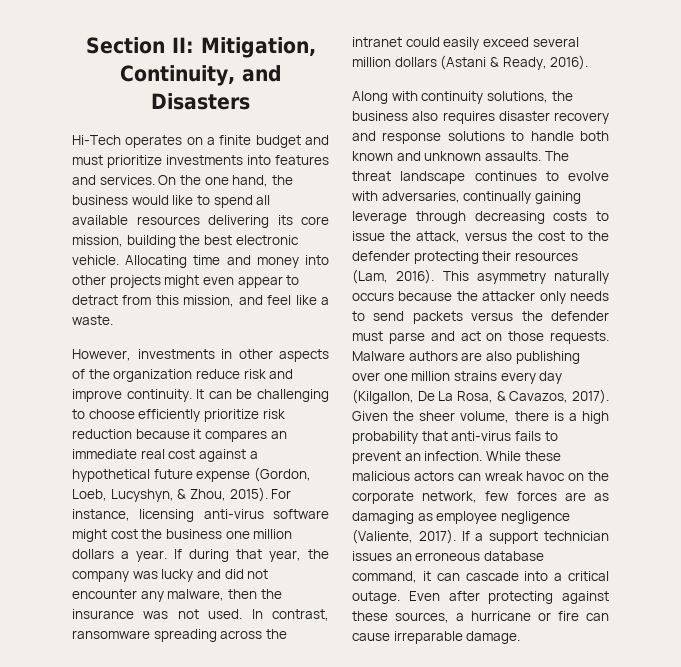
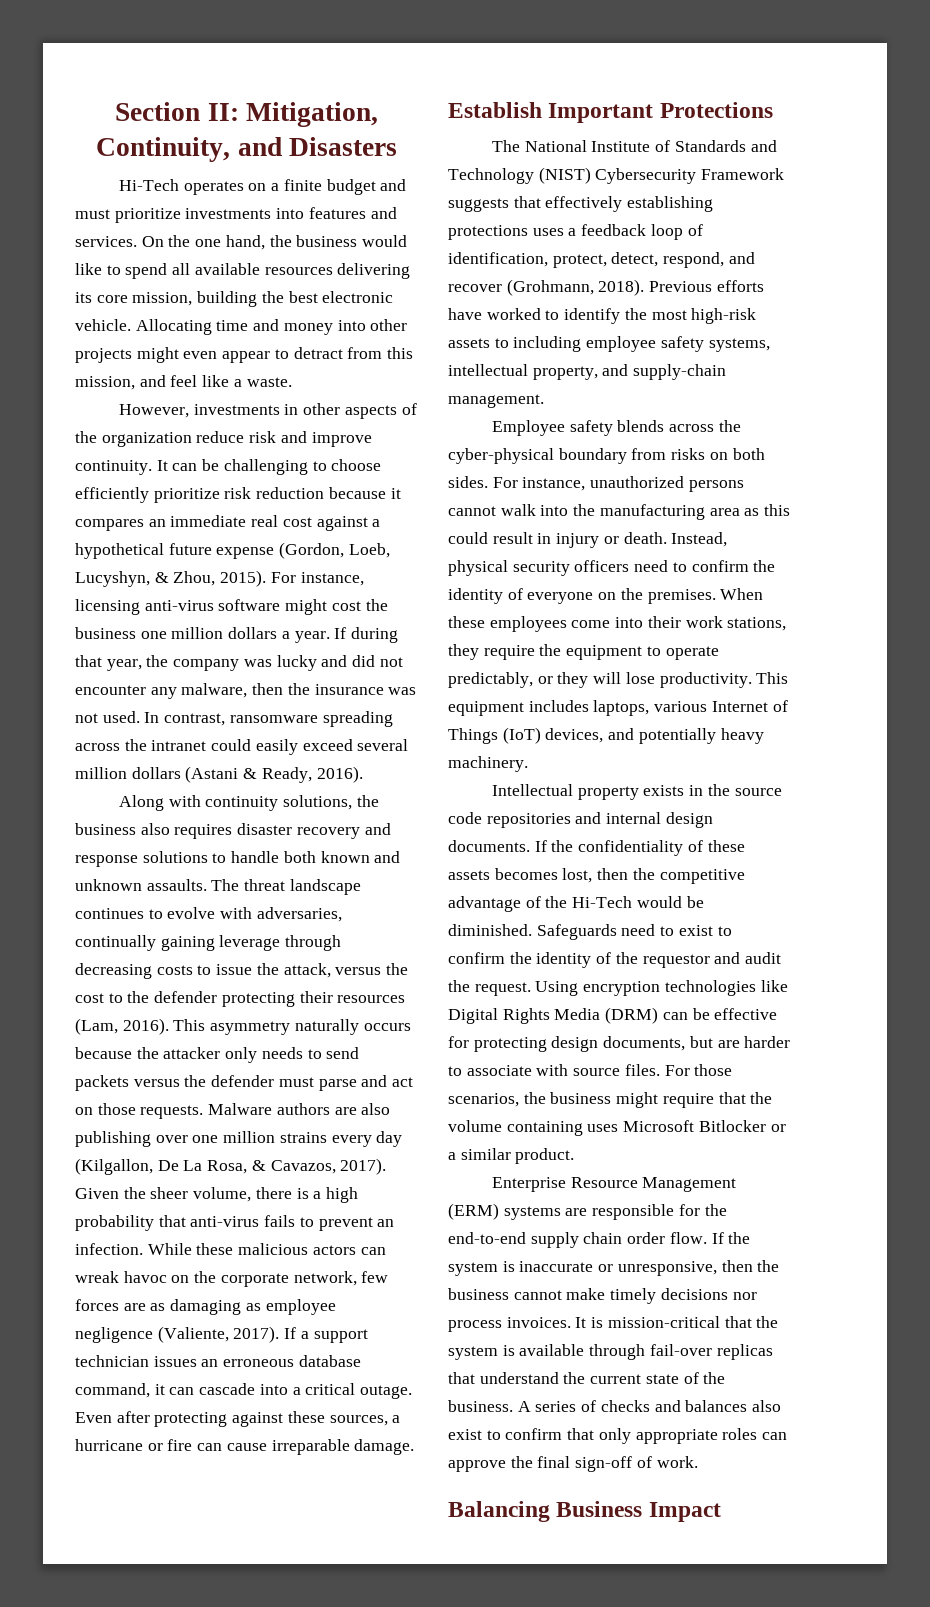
(521, 637) none -> [448,102,773,123] [491,140,777,152] [448,167,785,184] [448,196,714,212] [448,224,703,240] [448,252,755,268] [448,279,764,296] [448,308,757,324] [448,336,770,352] [448,364,727,380] [448,394,544,408] [491,420,741,436] [448,448,765,464] [448,476,744,492] [448,504,791,520] [448,532,728,548] [448,560,776,576] [448,588,764,604] [448,616,787,632] [448,644,719,660] [448,672,789,688] [448,700,788,716] [448,727,764,744] [448,756,528,772] [491,784,782,800] [448,812,713,828] [448,840,745,856] [448,868,745,884] [448,896,704,912] [448,924,732,940] [448,952,782,968] [448,980,788,996] [448,1007,778,1024] [448,1036,791,1052] [448,1064,733,1076] [448,1092,773,1108] [448,1120,786,1136] [448,1148,575,1164] [491,1177,737,1192] [448,1203,727,1220] [448,1232,751,1248] [448,1260,780,1276] [448,1288,757,1304] [448,1316,779,1332] [448,1344,773,1360] [448,1372,726,1384] [448,1400,782,1412] [448,1428,788,1444] [448,1456,698,1472] [448,1501,721,1522] // Establish Important Protections // The National Institute of Standards and Technology (NIST) Cybersecurity Framework suggests that effectively establishing protections uses a feedback loop of identification, protect, detect, respond, and recover (Grohmann, 2018). Previous efforts have worked to identify the most high-risk assets to including employee safety systems, intellectual property, and supply-chain management. // Employee safety blends across the cyber-physical boundary from risks on both sides. For instance, unauthorized persons cannot walk into the manufacturing area as this could result in injury or death. Instead, physical security officers need to confirm the identity of everyone on the premises. When these employees come into their work stations, they require the equipment to operate predictably, or they will lose productivity. This equipment includes laptops, various Internet of Things (IoT) devices, and potentially heavy machinery. // Intellectual property exists in the source code repositories and internal design documents. If the confidentiality of these assets becomes lost, then the competitive advantage of the Hi-Tech would be diminished. Safeguards need to exist to confirm the identity of the requestor and audit the request. Using encryption technologies like Digital Rights Media (DRM) can be effective for protecting design documents, but are harder to associate with source files. For those scenarios, the business might require that the volume containing uses Microsoft Bitlocker or a similar product. // Enterprise Resource Management (ERM) systems are responsible for the end-to-end supply chain order flow. If the system is inaccurate or unresponsive, then the business cannot make timely decisions nor process invoices. It is mission-critical that the system is available through fail-over replicas that understand the current state of the business. A series of checks and balances also exist to confirm that only appropriate roles can approve the final sign-off of work. // Balancing Business Impact

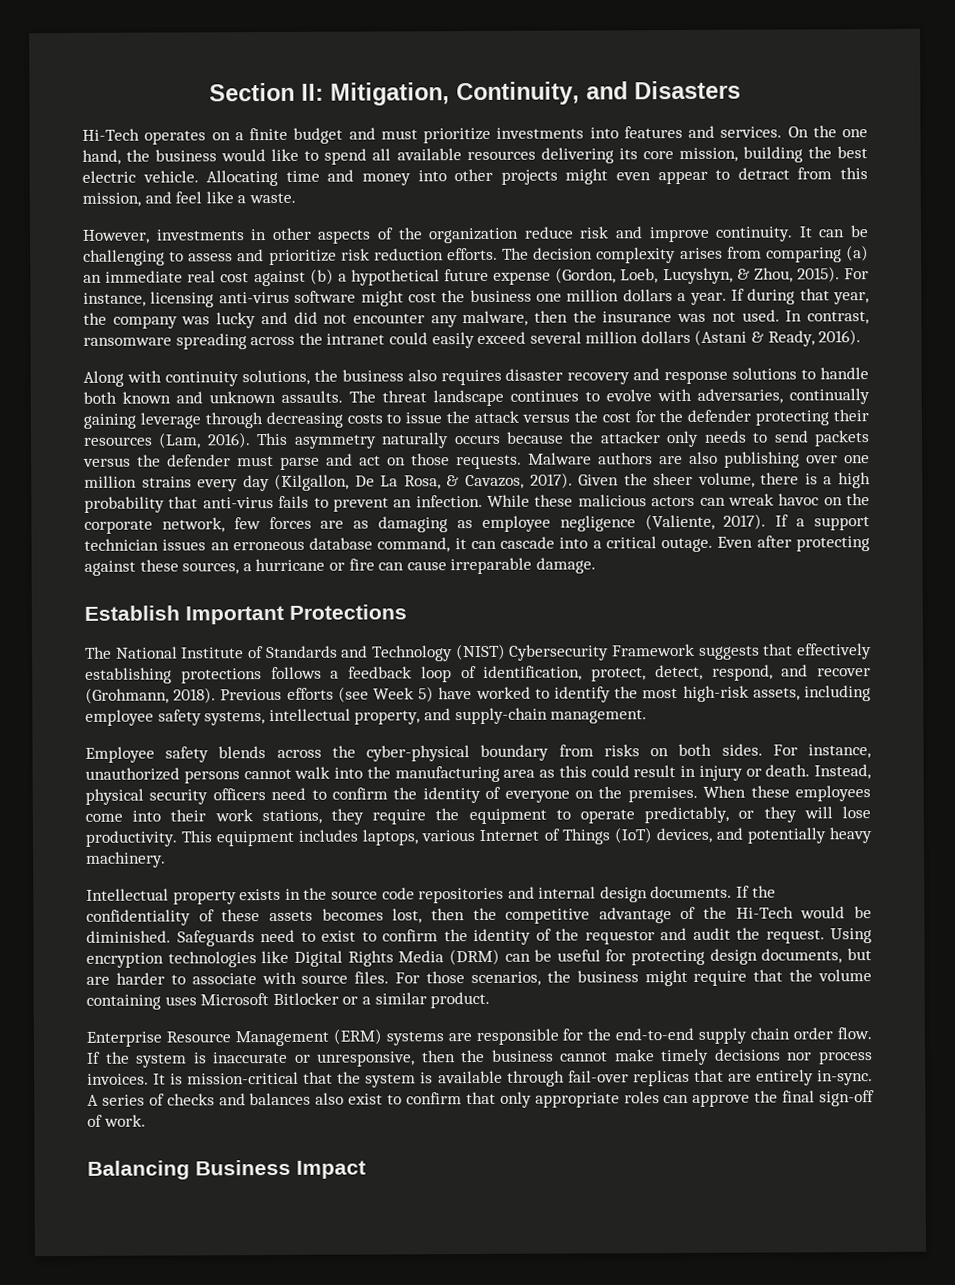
[322,291,394,303] electronic -> [82,170,136,183] electric
[331,459,382,471] [75,487,149,503] choose efficiently -> [188,249,265,262] assess and
[328,487,401,499] [75,519,144,531] because it compares -> [447,245,869,264] efforts. The decision complexity arises from comparing (a)
(368, 523) none -> [309,268,334,285] (b)
[283,963,331,978] attack, -> [474,410,519,424] attack
[108,993,123,1003] to -> [634,410,656,423] for
[532,228,564,236] uses -> [270,666,322,680] follows
(764, 286) none -> [337,686,435,703] (see Week 5)
[448,338,509,348] assets to -> [752,687,800,701] assets,
[714,1008,778,1020] effective -> [556,949,601,962] useful
[479,1372,726,1384] [448,1400,513,1412] understand the current state of the business. -> [727,1069,874,1086] are entirely in-sync.

